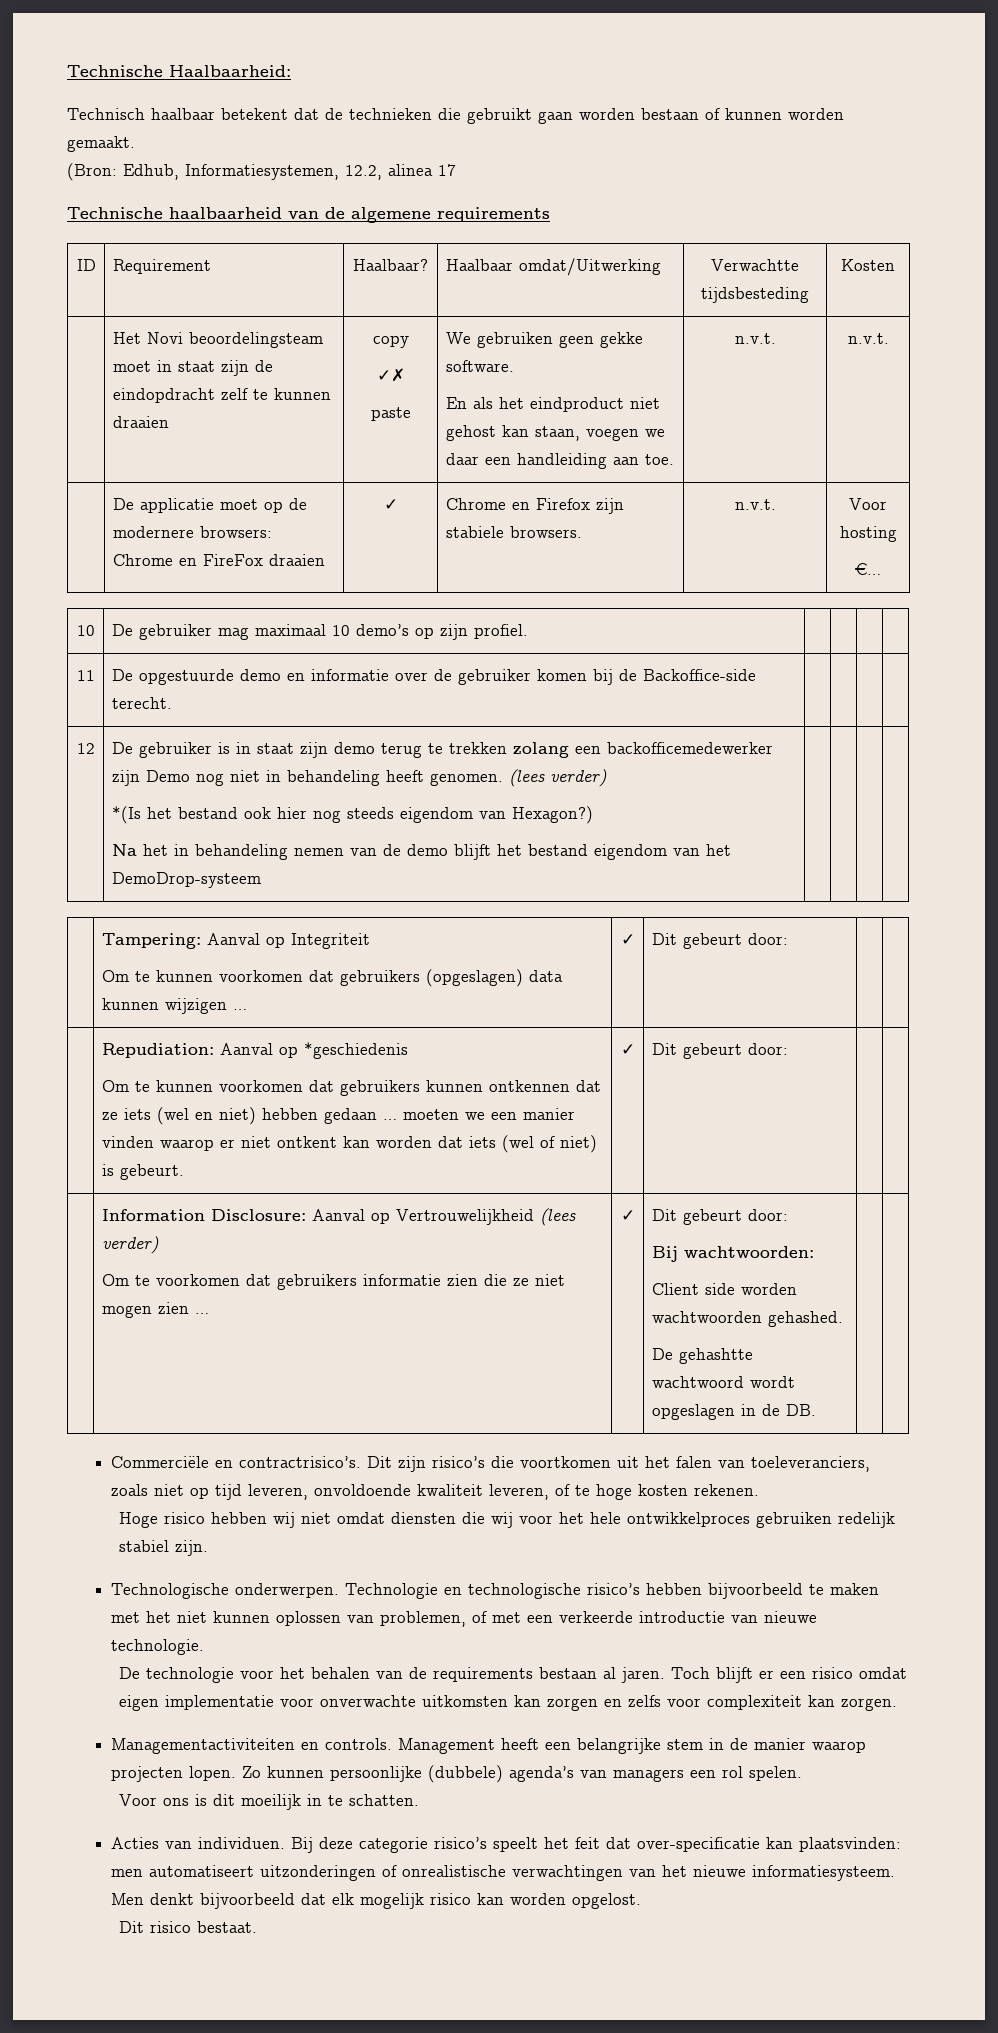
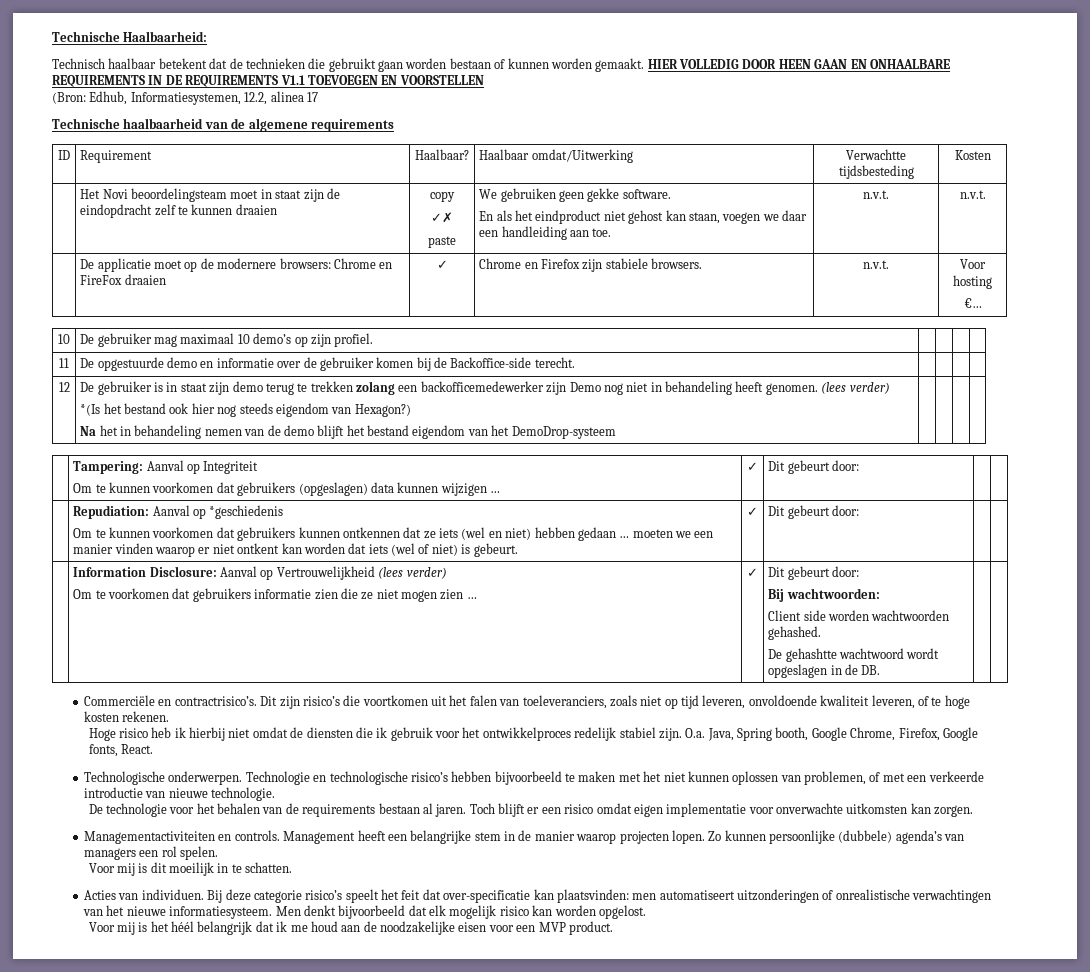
(135, 144) none -> [647,59,950,69] [52,75,484,87] HIER VOLLEDIG DOOR HEEN GAAN EN ONHAALBARE REQUIREMENTS IN DE REQUIREMENTS V1.1 TOEVOEGEN EN VOORSTELLEN
[211,1512,296,1528] hebben wij -> [151,727,226,741] heb ik hierbij
(386, 1518) none -> [290,727,304,738] de
[491,1512,896,1528] [119,1540,209,1556] wij voor het hele ontwikkelproces gebruiken redelijk stabiel zijn. -> [376,727,978,741] [88,744,153,757] ik gebruik voor het ontwikkelproces redelijk stabiel zijn. O.a. Java, Spring booth, Google Chrome, Firefox, Google fonts, React.
[547,1695,836,1711] zorgen en zelfs voor complexiteit kan -> (931, 808) none
[163,1798,190,1806] ons -> [116,863,135,876] mij
[119,1921,258,1933] Dit risico bestaat. -> [88,921,613,935] Voor mij is het héél belangrijk dat ik me houd aan de noodzakelijke eisen voor een MVP product.

